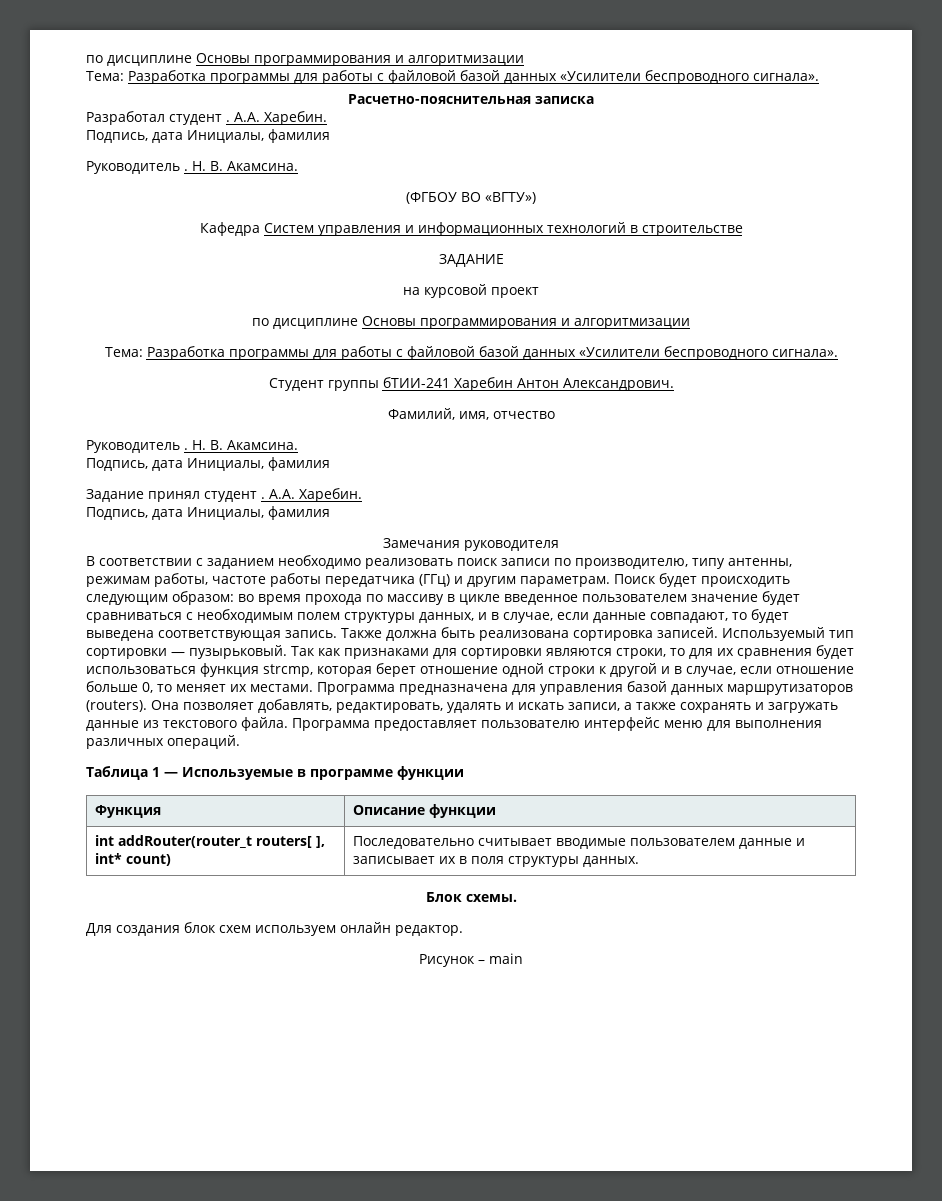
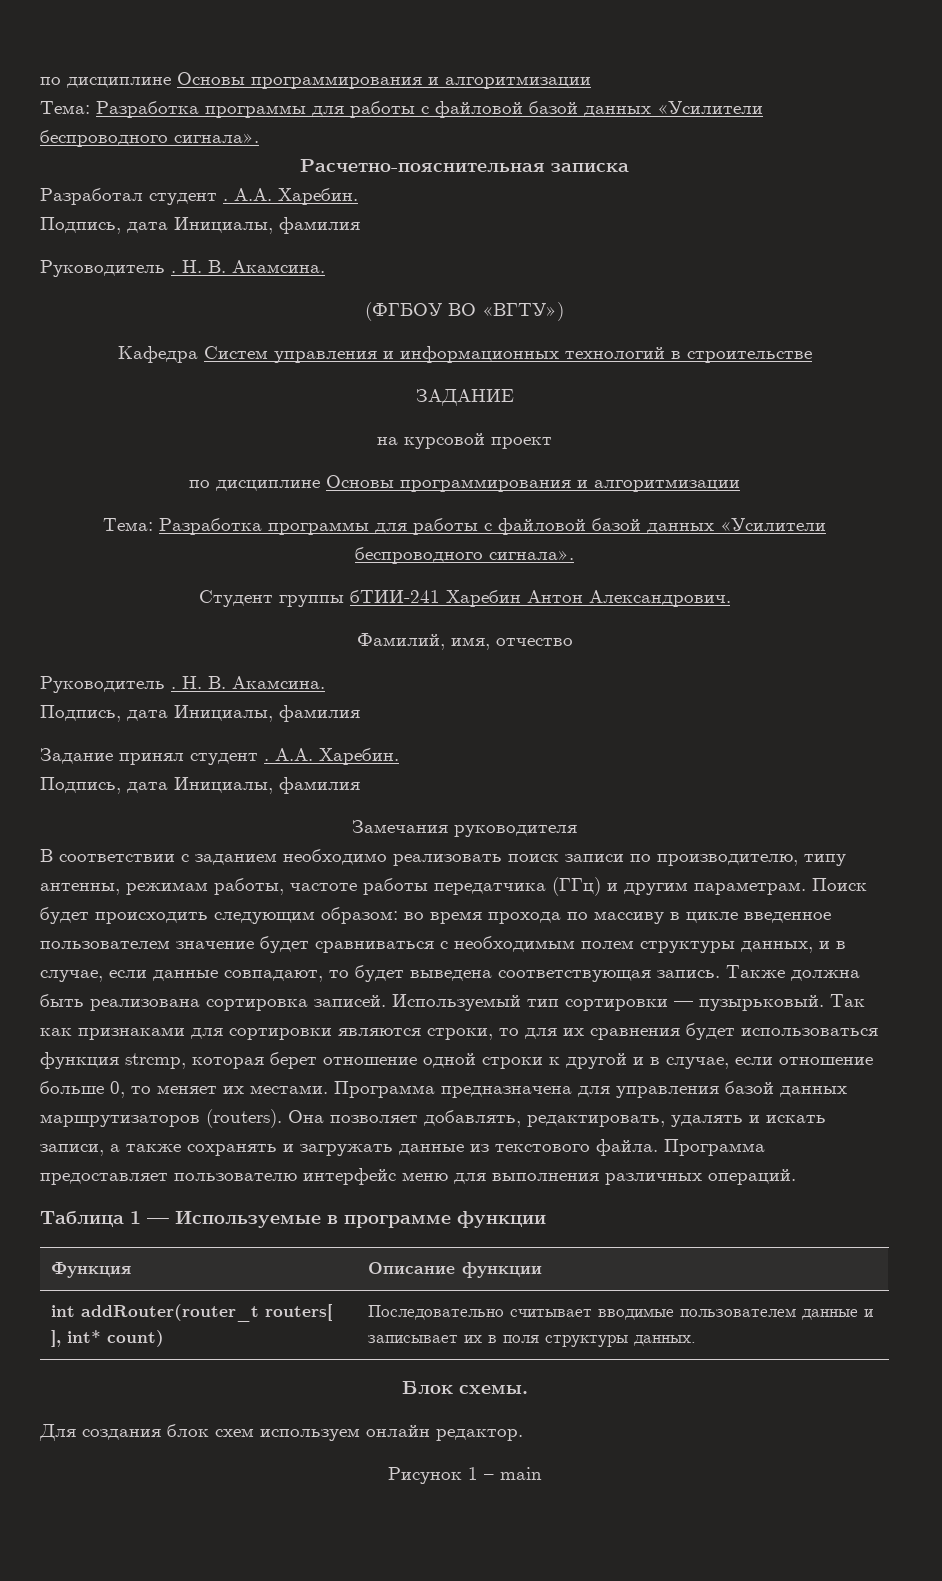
(475, 960) none -> [467,1467,478,1480] 1

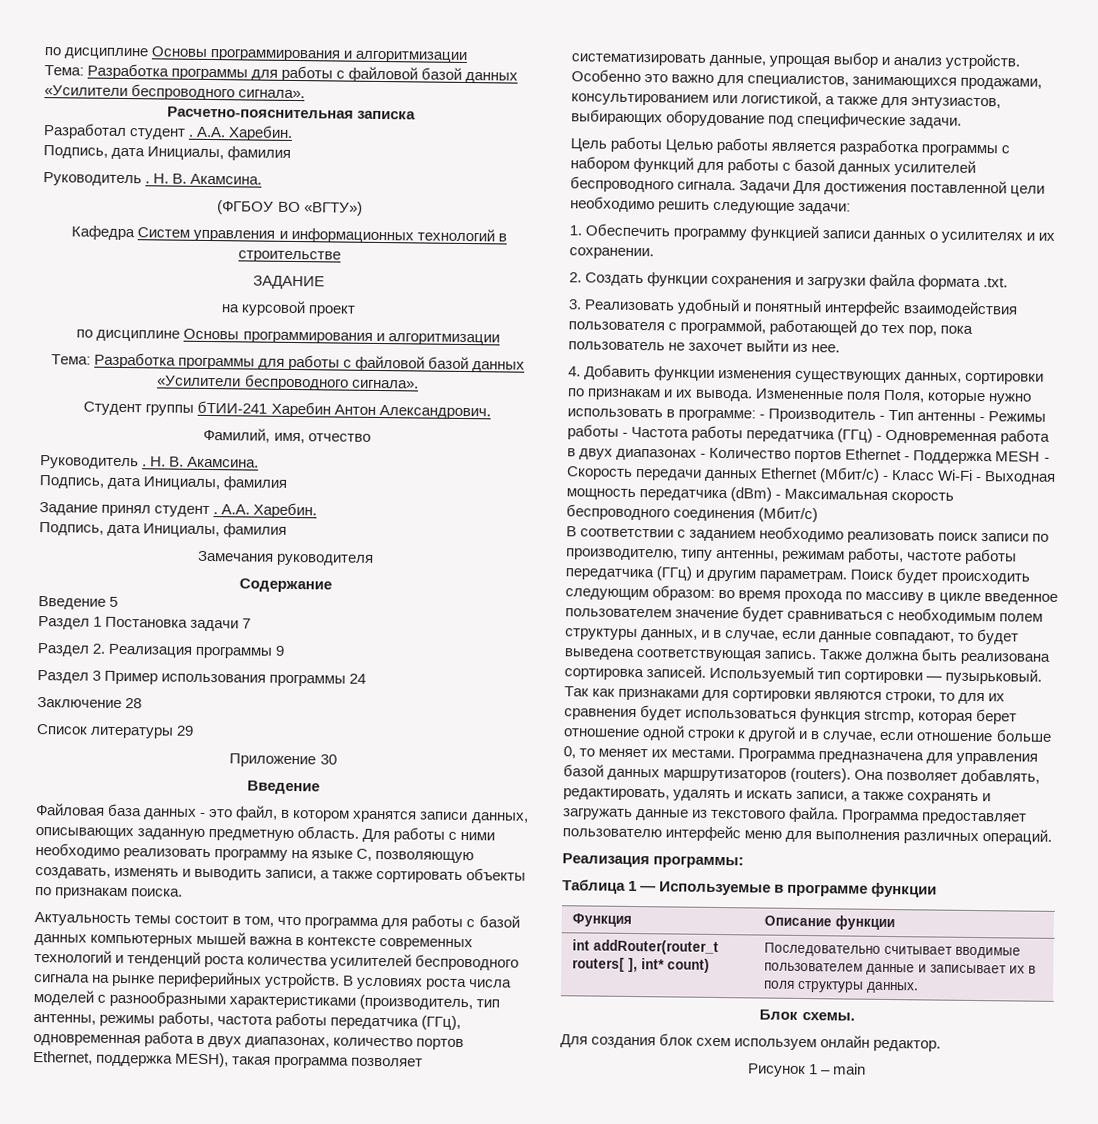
(577, 831) none -> [238,578,332,593] [38,596,119,610] [38,616,252,632] [37,643,286,659] [37,670,367,687] [37,697,143,709] [36,724,195,739] [229,753,337,768] [246,780,320,795] [36,803,529,824] [35,826,496,843] [35,843,475,864] [35,867,527,884] [35,887,184,900] [34,912,520,931] [34,931,474,951] [34,950,520,971] [34,971,513,991] [33,990,501,1011] [33,1011,462,1031] [33,1031,465,1051] [33,1051,424,1069] [571,52,1021,70] [571,69,1043,90] [571,91,1002,110] [571,109,963,129] [570,136,1011,157] [570,156,977,176] [570,176,1046,197] [570,196,852,215] [569,223,1056,244] [569,247,654,260] [569,272,1009,291] [568,298,1019,318] [568,318,974,337] [568,339,841,353] [568,364,1045,385] [567,388,1033,405] [567,408,1047,423] [567,424,1051,445] [567,447,1050,465] [566,466,1057,485] [566,487,955,504] [566,504,819,523] // Содержание // Введение 5 // Раздел 1 Постановка задачи 7 // Раздел 2. Реализация программы 9 // Раздел 3 Пример использования программы 24 // Заключение 28 // Список литературы 29 // Приложение 30 // Введение // Файловая база данных - это файл, в котором хранятся записи данных, описывающих заданную предметную область. Для работы с ними необходимо реализовать программу на языке C, позволяющую создавать, изменять и выводить записи, а также сортировать объекты по признакам поиска. // Актуальность темы состоит в том, что программа для работы с базой данных компьютерных мышей важна в контексте современных технологий и тенденций роста количества усилителей беспроводного сигнала на рынке периферийных устройств. В условиях роста числа моделей с разнообразными характеристиками (производитель, тип антенны, режимы работы, частота работы передатчика (ГГц), одновременная работа в двух диапазонах, количество портов Ethernet, поддержка MESH), такая программа позволяет систематизировать данные, упрощая выбор и анализ устройств. Особенно это важно для специалистов, занимающихся продажами, консультированием или логистикой, а также для энтузиастов, выбирающих оборудование под специфические задачи. // Цель работы Целью работы является разработка программы с набором функций для работы с базой данных усилителей беспроводного сигнала. Задачи Для достижения поставленной цели необходимо решить следующие задачи: // 1. Обеспечить программу функцией записи данных о усилителях и их сохранении. // 2. Создать функции сохранения и загрузки файла формата .txt. // 3. Реализовать удобный и понятный интерфейс взаимодействия пользователя с программой, работающей до тех пор, пока пользователь не захочет выйти из нее. // 4. Добавить функции изменения существующих данных, сортировки по признакам и их вывода. Измененные поля Поля, которые нужно использовать в программе: - Производитель - Тип антенны - Режимы работы - Частота работы передатчика (ГГц) - Одновременная работа в двух диапазонах - Количество портов Ethernet - Поддержка MESH - Скорость передачи данных Ethernet (Мбит/с) - Класс Wi-Fi - Выходная мощность передатчика (dBm) - Максимальная скорость беспроводного соединения (Мбит/с)
(796, 1177) none -> [562,853,745,869] // Реализация программы:

